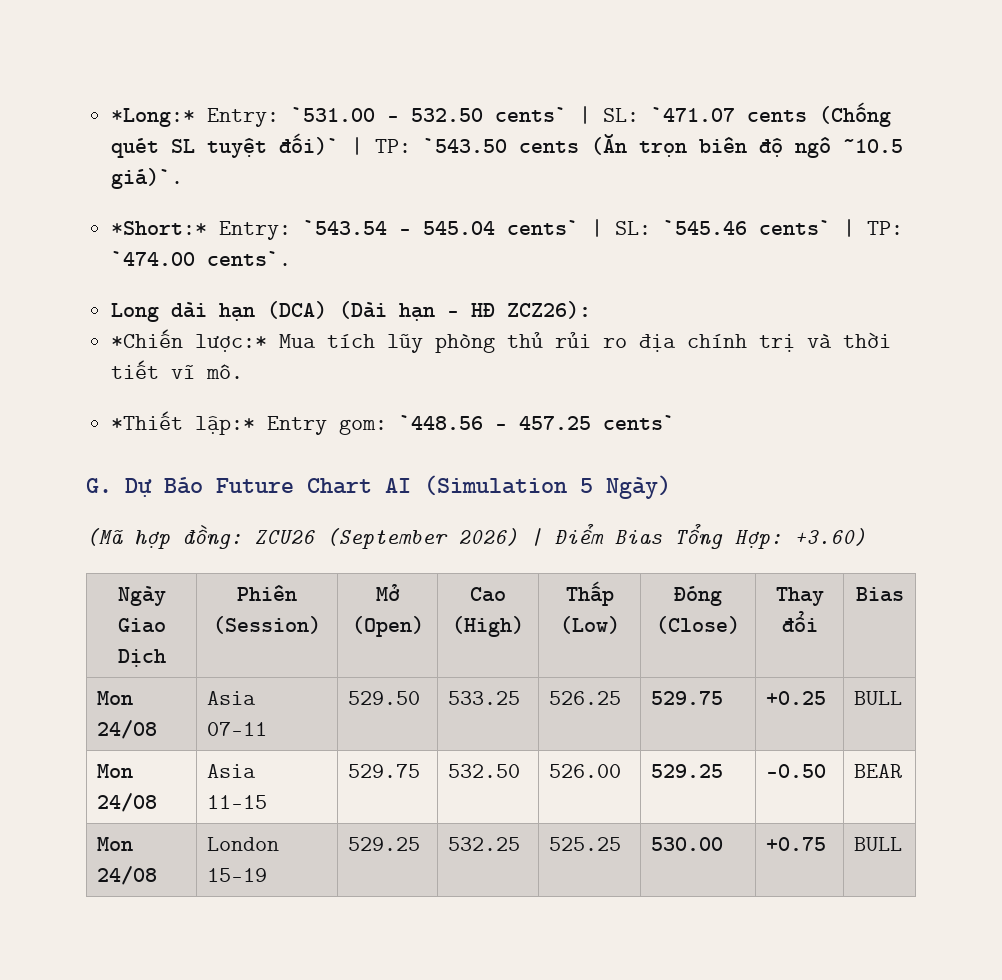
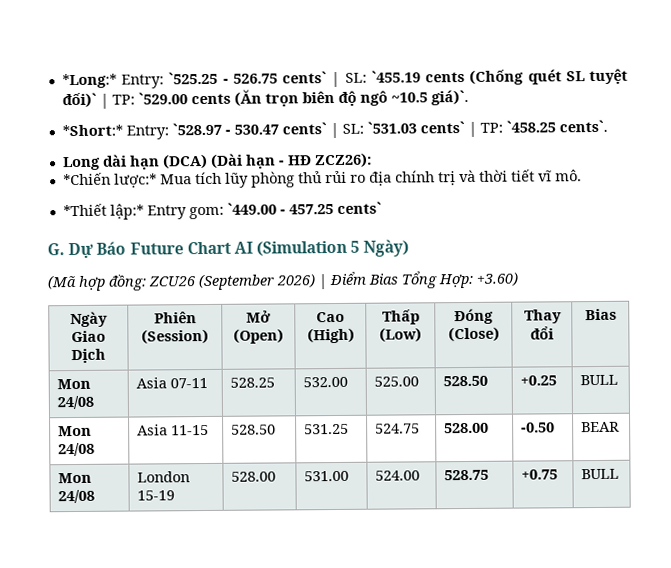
[291,106,736,124] `531.00 - 532.50 cents` | SL: `471.07 -> [168,70,421,88] `525.25 - 526.75 cents` | SL: `455.19
[423,138,508,153] `543.50 -> [137,92,188,105] `529.00
[303,219,748,237] `543.54 - 545.04 cents` | SL: `545.46 -> [171,121,417,139] `528.97 - 530.47 cents` | SL: `531.03
[111,251,196,266] `474.00 -> [505,120,556,133] `458.25
[399,415,484,430] `448.56 -> [226,202,277,215] `449.00
[348,691,421,705] [448,691,521,705] [549,691,622,705] [651,691,724,705] 529.50 | 533.25 | 526.25 | 529.75 -> [229,377,275,388] [302,376,348,388] [373,376,419,387] [442,375,488,387] 528.25 | 532.00 | 525.00 | 528.50
[348,764,421,778] [448,764,521,778] [549,764,622,778] [651,764,724,778] 529.75 | 532.50 | 526.00 | 529.25 -> [230,424,276,435] [303,423,349,435] [374,423,420,434] [443,422,489,434] 528.50 | 531.25 | 524.75 | 528.00
[348,837,421,851] [448,837,521,851] [549,837,622,851] [651,837,724,851] 529.25 | 532.25 | 525.25 | 530.00 -> [230,471,276,482] [303,470,349,482] [374,470,420,481] [443,469,489,481] 528.00 | 531.00 | 524.00 | 528.75

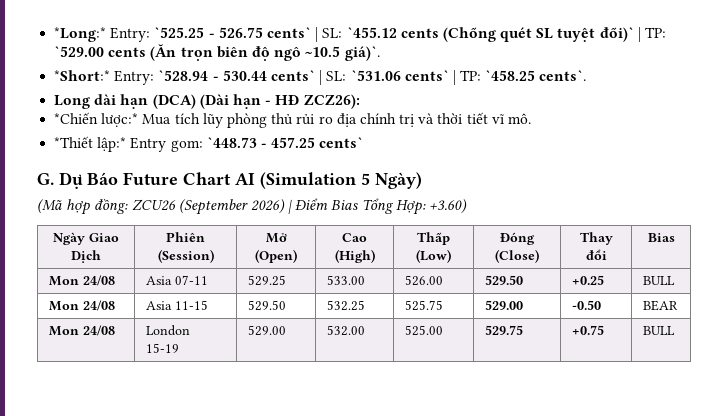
[370,70,421,83] `455.19 -> [346,27,397,38] `455.12
[171,121,417,139] `528.97 - 530.47 cents` | SL: `531.03 -> [158,70,401,85] `528.94 - 530.44 cents` | SL: `531.06
[226,202,277,215] `449.00 -> [206,137,257,148] `448.73
[229,377,275,388] [302,376,348,388] [373,376,419,387] [442,375,488,387] 528.25 | 532.00 | 525.00 | 528.50 -> [247,275,286,286] [326,275,365,285] [404,275,443,286] [484,275,523,285] 529.25 | 533.00 | 526.00 | 529.50
[230,424,276,435] [303,423,349,435] [374,423,420,434] [443,422,489,434] 528.50 | 531.25 | 524.75 | 528.00 -> [247,300,286,311] [326,300,365,311] [404,300,443,311] [484,300,523,310] 529.50 | 532.25 | 525.75 | 529.00
[230,471,276,482] [303,470,349,482] [374,470,420,481] [443,469,489,481] 528.00 | 531.00 | 524.00 | 528.75 -> [247,325,286,336] [326,325,365,336] [404,325,443,336] [484,325,523,335] 529.00 | 532.00 | 525.00 | 529.75

